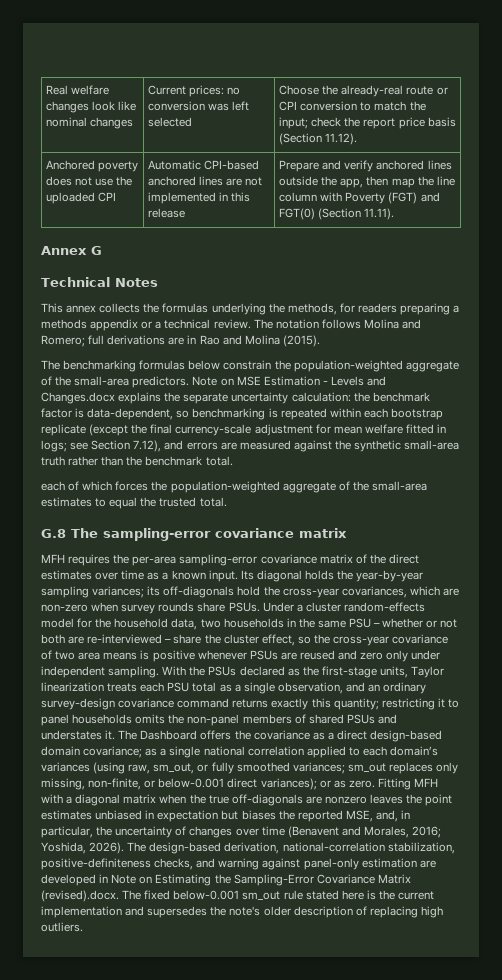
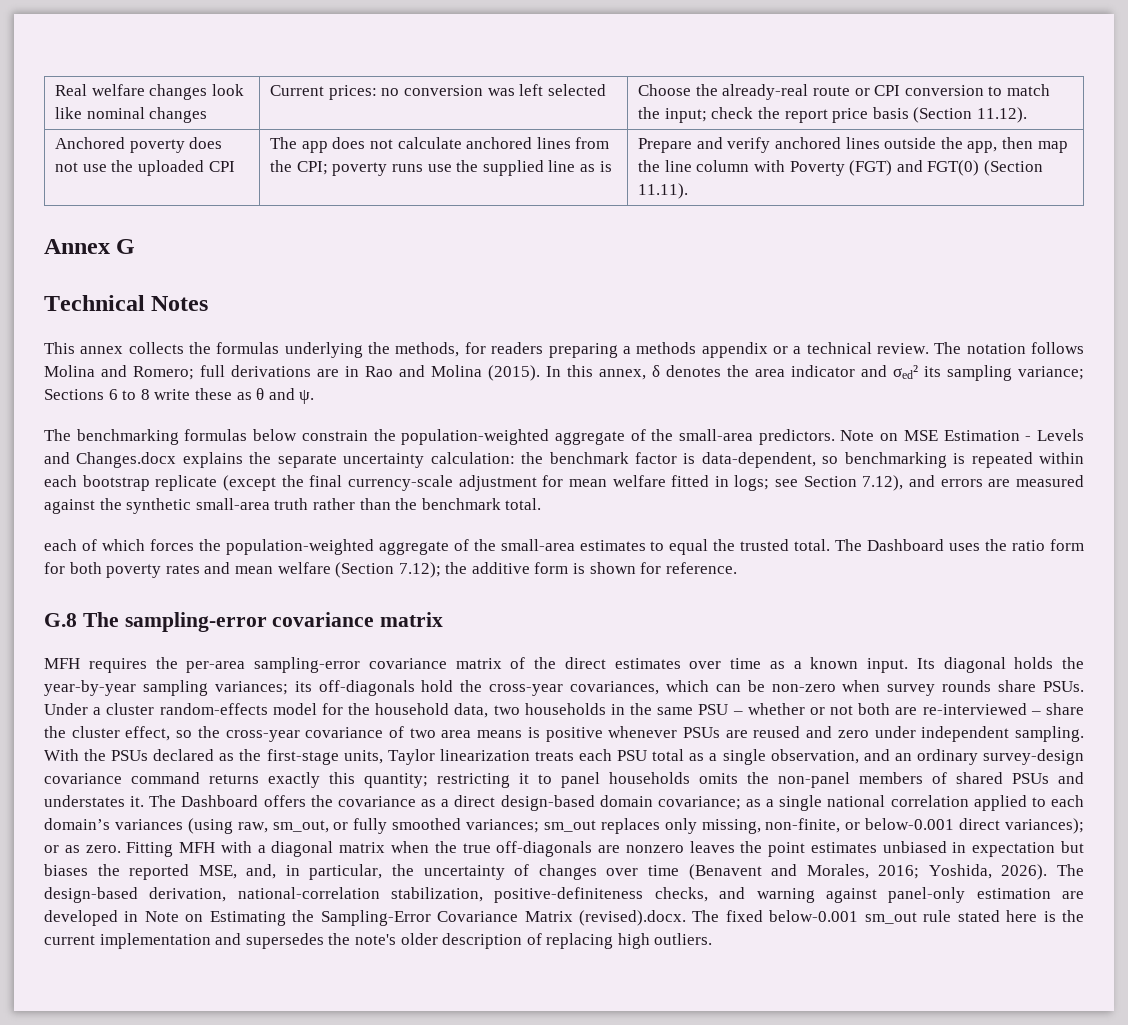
[148,160,260,170] [148,176,263,186] [148,192,251,204] [148,208,186,218] Automatic CPI-based anchored lines are not implemented in this release -> [270,137,610,153] [270,160,612,176] The app does not calculate anchored lines from the CPI; poverty runs use the supplied line as is
(320, 341) none -> [546,365,1084,381] [44,388,315,404] In this annex, δ denotes the area indicator and σed² its sampling variance; Sections 6 to 8 write these as θ and ψ.
(227, 502) none -> [835,539,1084,551] [44,562,737,578] The Dashboard uses the ratio form for both poverty rates and mean welfare (Section 7.12); the additive form is shown for reference.
[442,588,459,596] are -> [715,680,765,692] can be
[386,650,409,662] only -> (869, 734) none

